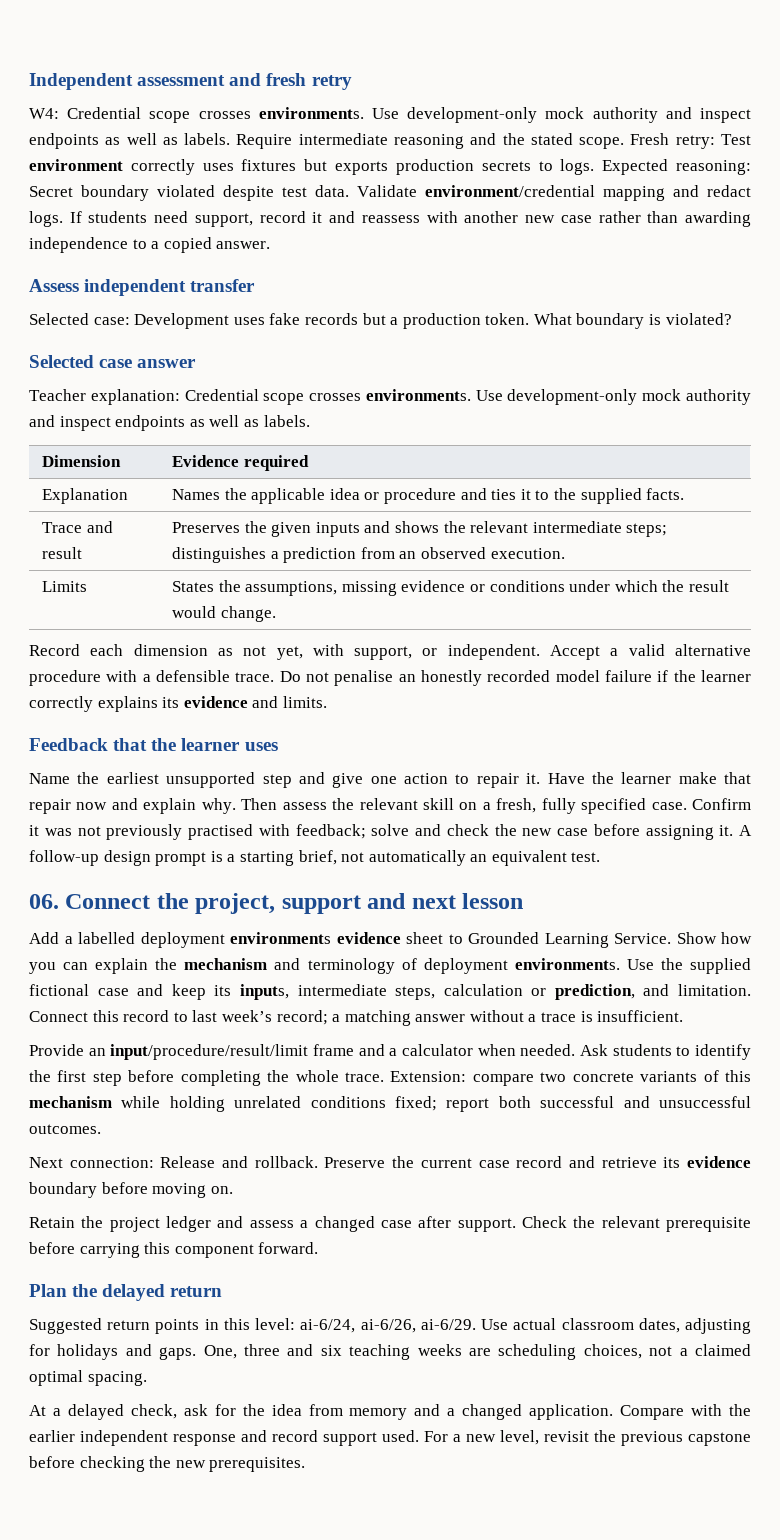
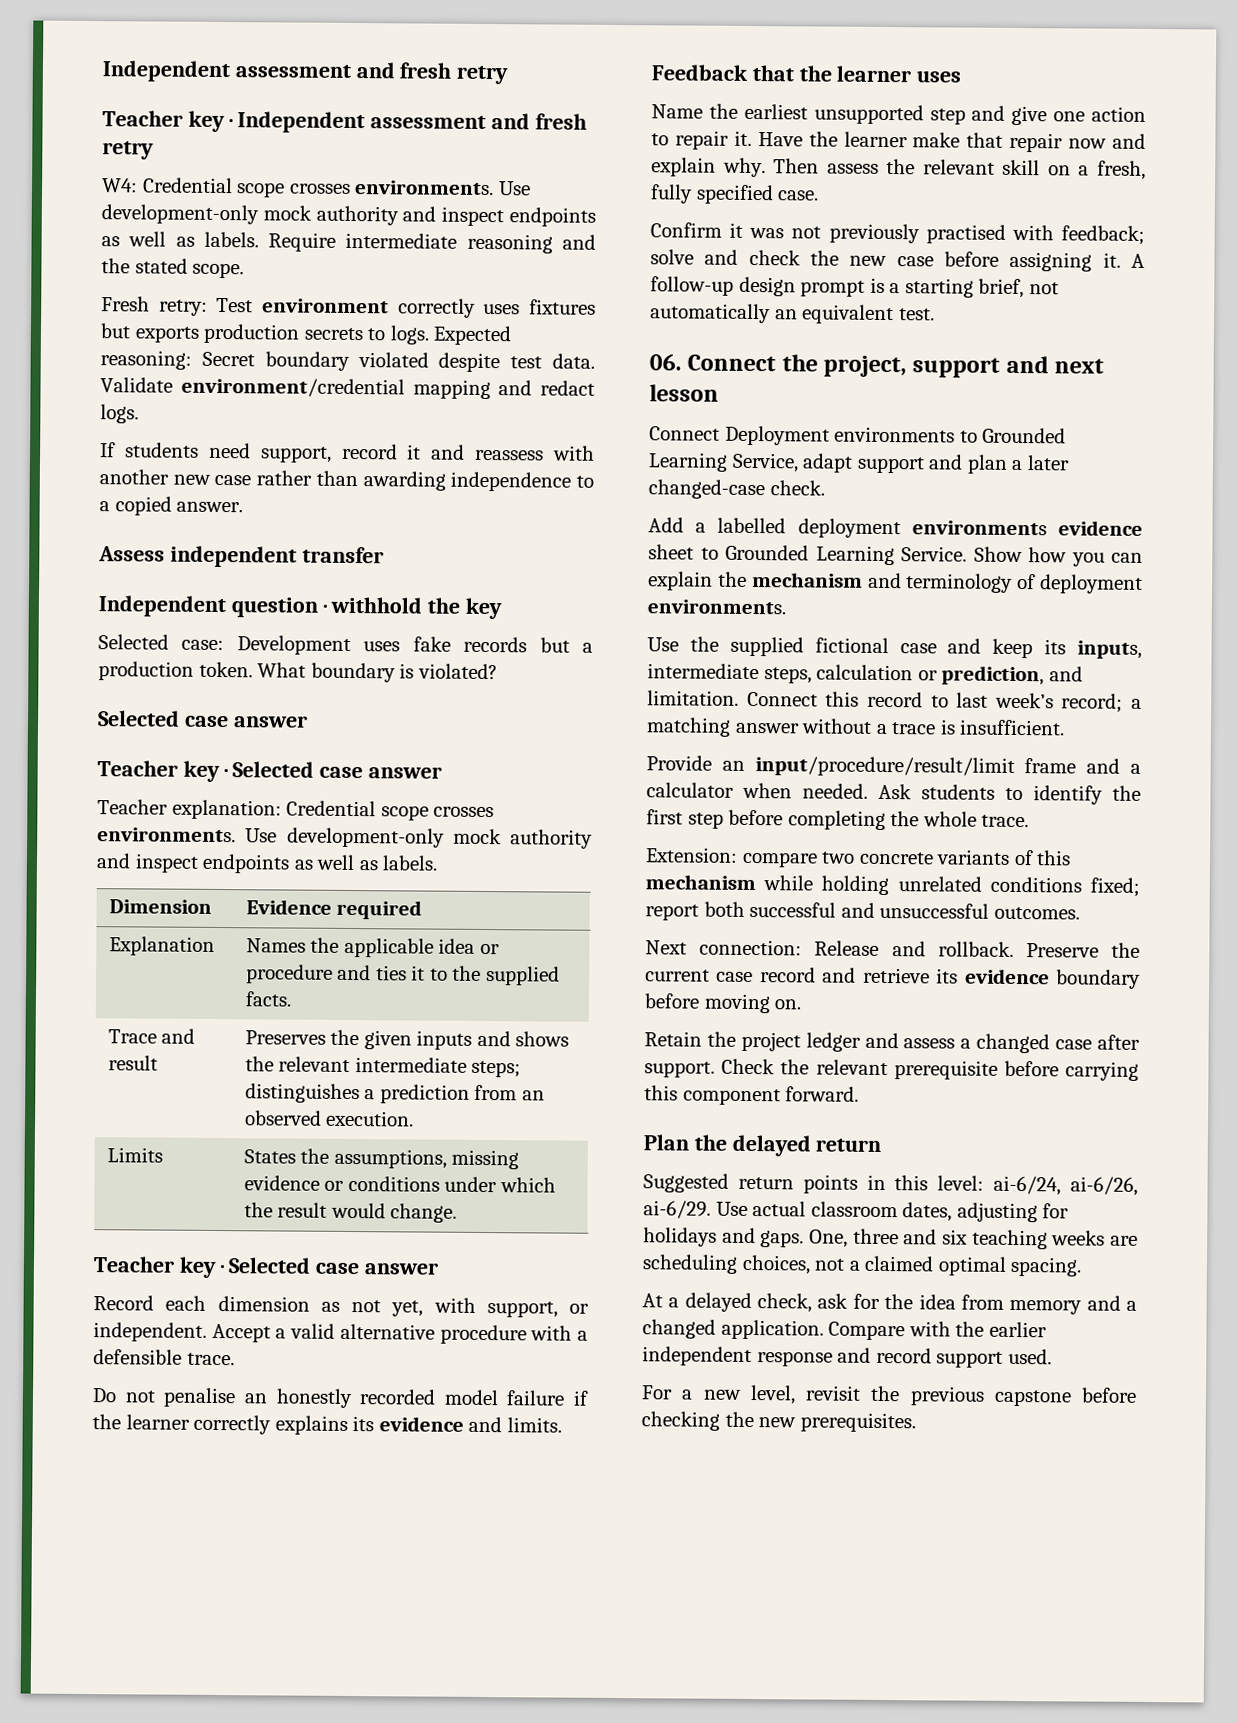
[29,73,352,90] Independent assessment and fresh retry -> [102,60,509,85] [102,110,587,134] [102,141,154,160] Independent assessment and fresh retry // Teacher key · Independent assessment and fresh retry
(625, 143) none -> (245, 270) //
(63, 219) none -> (139, 414) //
(256, 285) none -> [98,595,503,620] // Independent question · withhold the key
(197, 363) none -> [97,760,443,783] // Teacher key · Selected case answer
(276, 614) none -> [93,1256,439,1278] // Teacher key · Selected case answer
(275, 677) none -> (235, 1359) //
(687, 806) none -> (820, 195) //
(524, 901) none -> [649,425,1067,446] [648,452,1070,474] [648,479,825,500] // Connect Deployment environments to Grounded Learning Service, adapt support and plan a later changed-case check.
(620, 964) none -> (786, 607) //
(384, 1077) none -> (1030, 821) //
(419, 1436) none -> (1052, 1356) //

